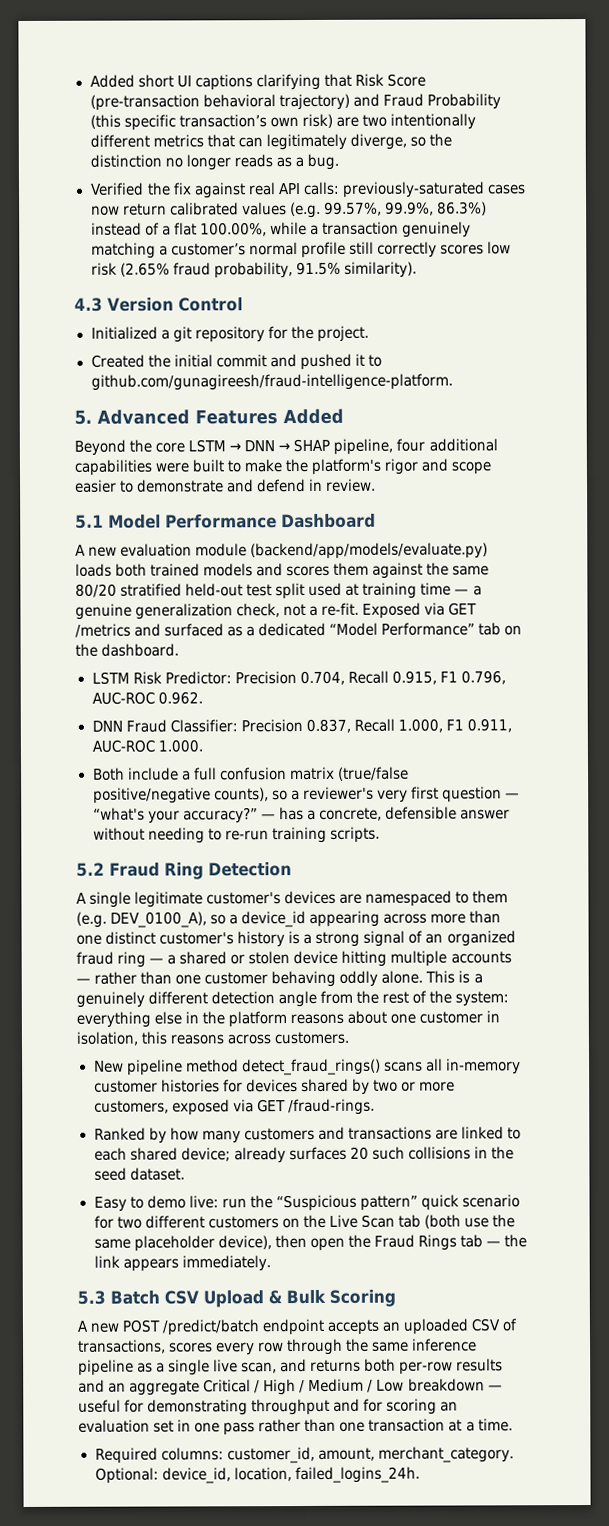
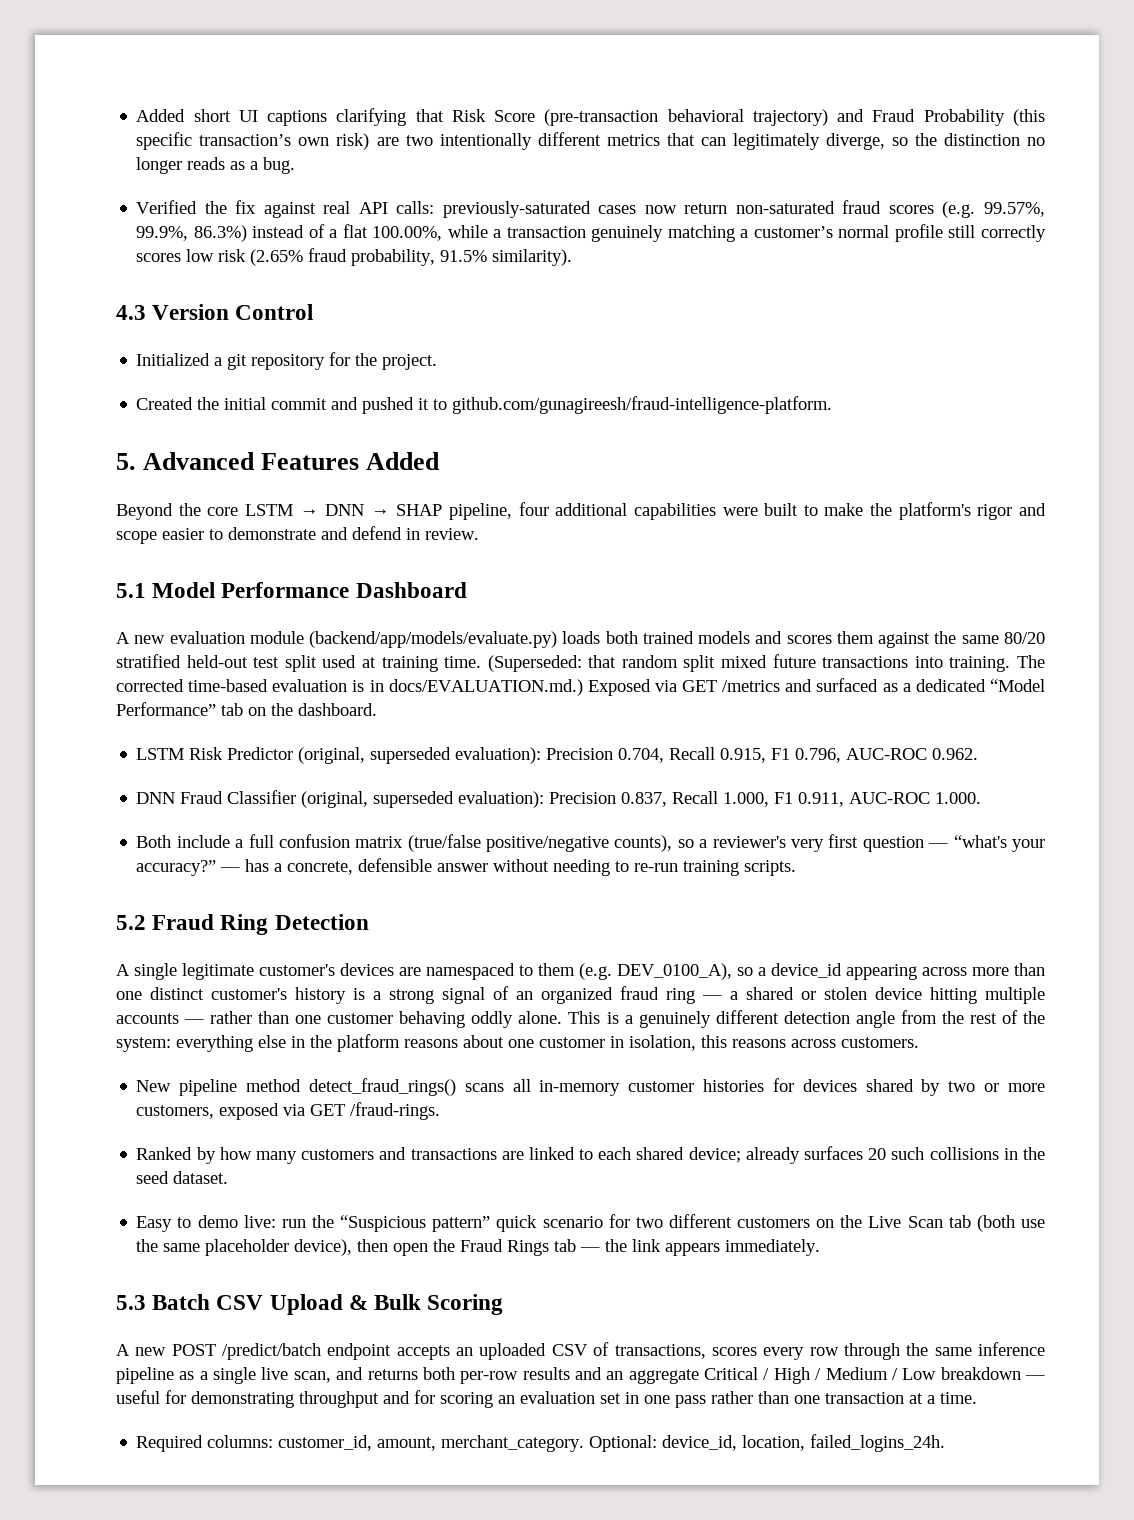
[169,202,287,216] calibrated values -> [735,200,934,214] non-saturated fraud scores
[420,582,482,596] [75,602,360,620] time — a genuine generalization check, not a re-fit. -> [444,654,1045,672] [116,679,583,696] time. (Superseded: that random split mixed future transactions into training. The corrected time-based evaluation is in docs/EVALUATION.md.)
[164,671,232,685] Predictor: -> [227,747,542,764] Predictor (original, superseded evaluation):
[169,719,238,733] Classifier: -> [227,790,545,808] Classifier (original, superseded evaluation):

